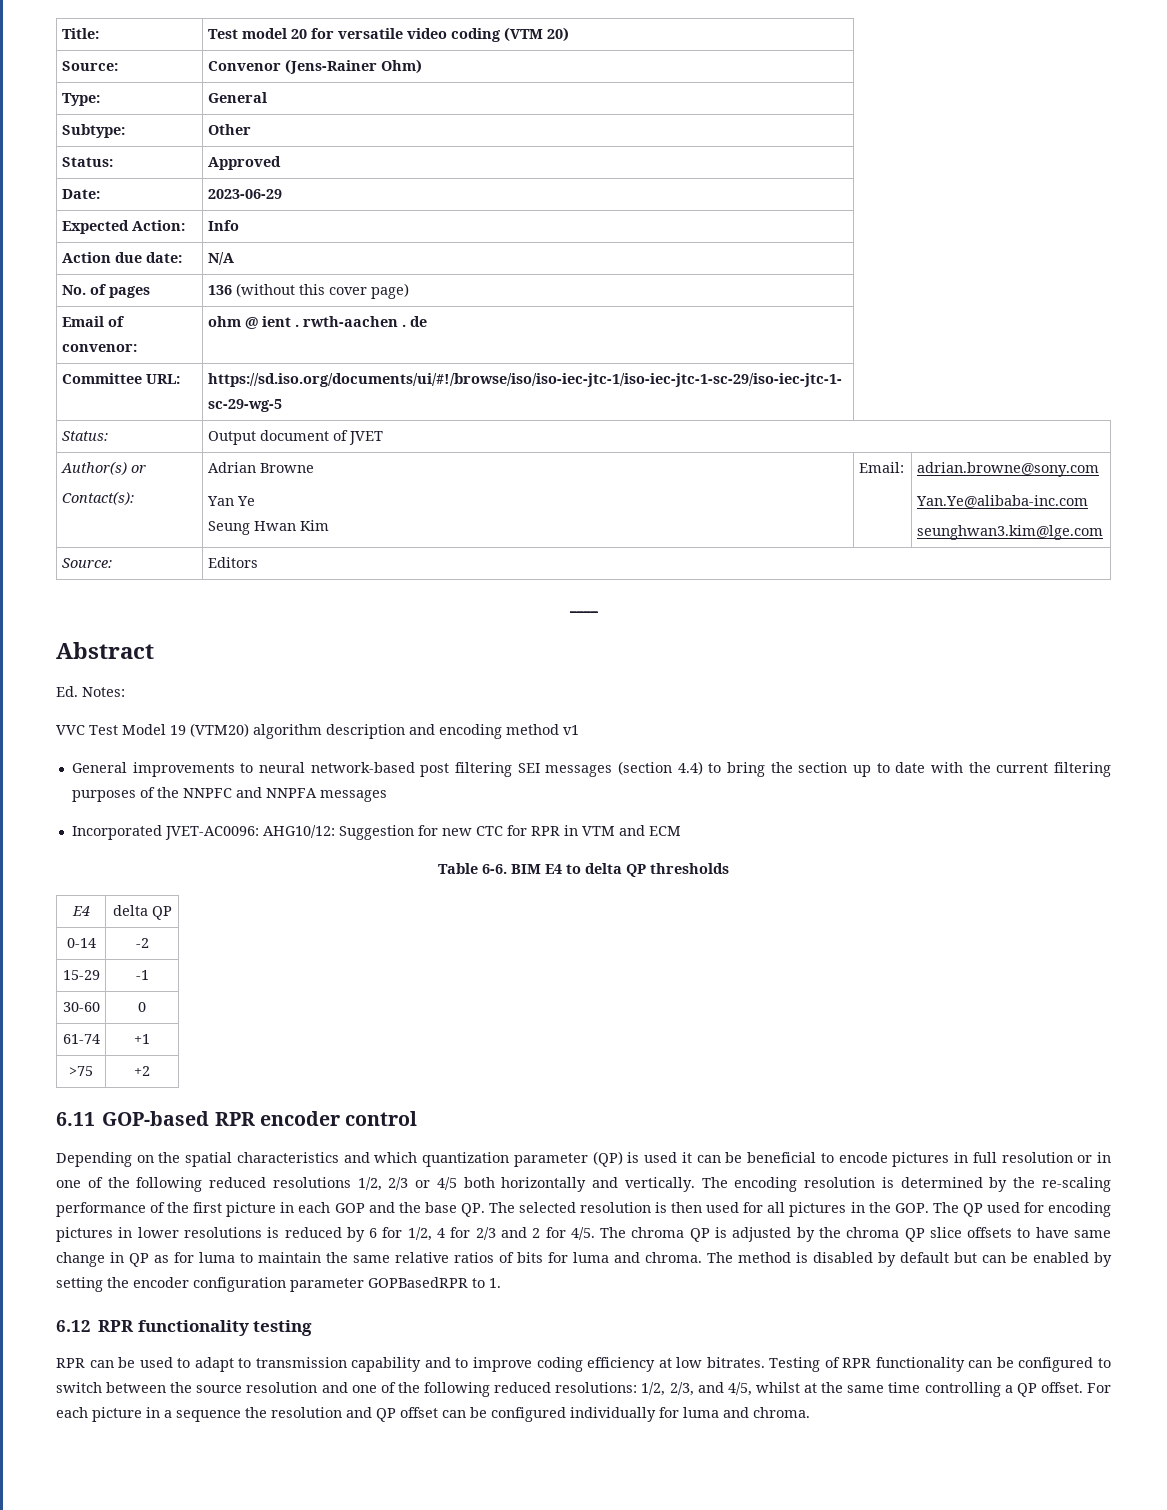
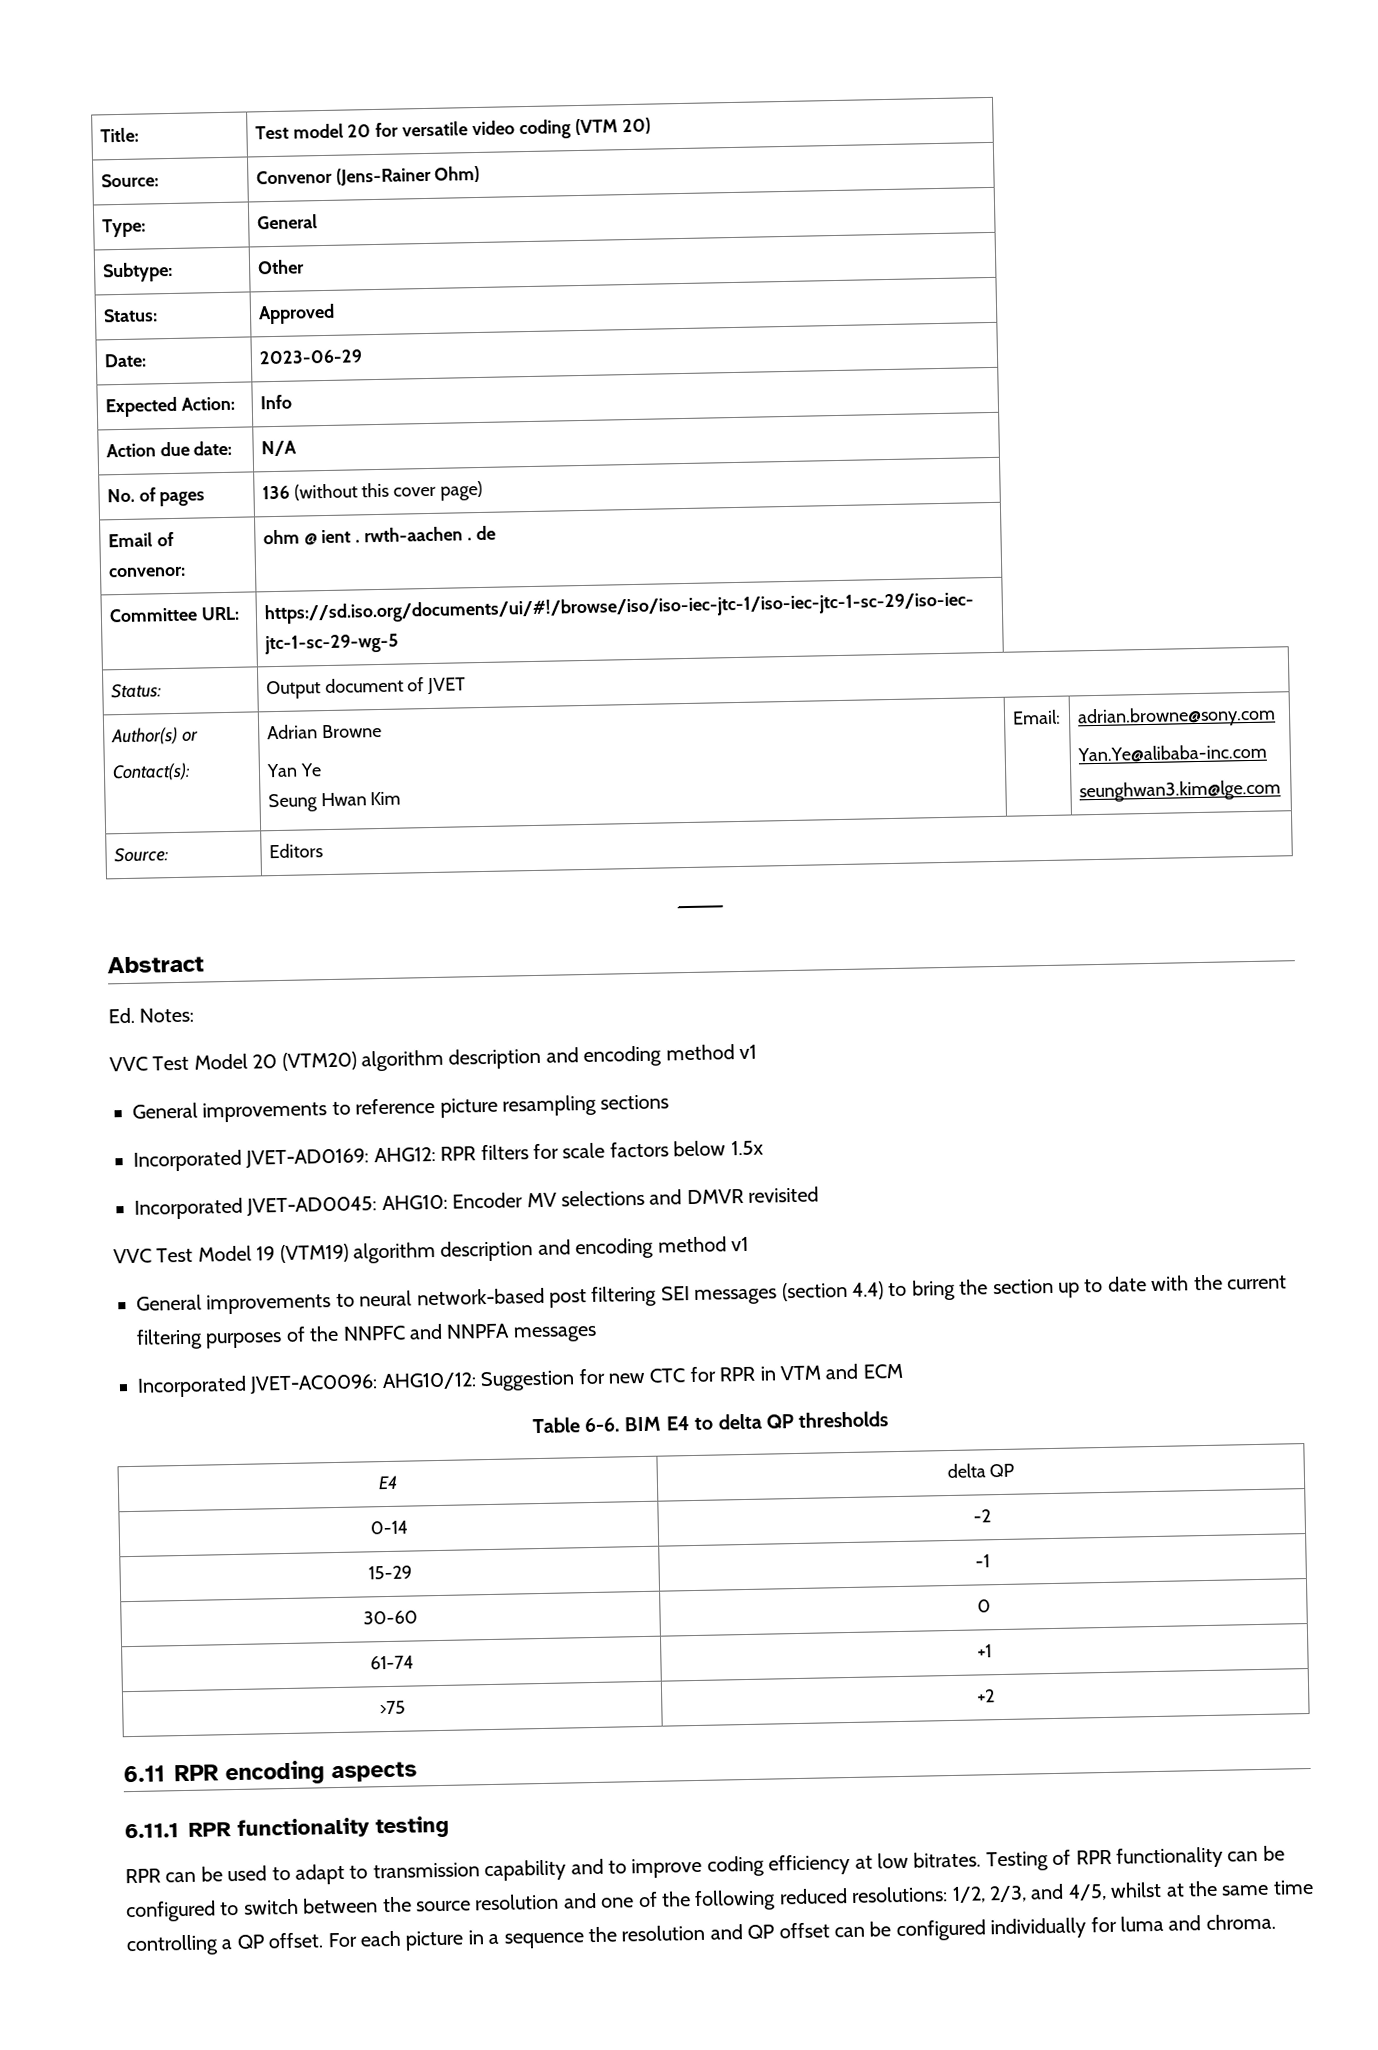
(125, 692) none -> [109,1044,757,1072] [132,1094,670,1123] [133,1140,764,1172] [134,1186,820,1220] // VVC Test Model 20 (VTM20) algorithm description and encoding method v1 // General improvements to reference picture resampling sections // Incorporated JVET-AD0169: AHG12: RPR filters for scale factors below 1.5x // Incorporated JVET-AD0045: AHG10: Encoder MV selections and DMVR revisited
[190,723,249,737] (VTM20) -> [279,1243,349,1264] (VTM19)
[102,1111,418,1126] [56,1151,1111,1167] [56,1177,1112,1192] [56,1202,1111,1217] [56,1227,1111,1242] [56,1252,1112,1267] [56,1277,501,1292] [56,1320,91,1332] GOP-based RPR encoder control // Depending on the spatial characteristics and which quantization parameter (QP) is used it can be beneficial to encode pictures in full resolution or in one of the following reduced resolutions 1/2, 2/3 or 4/5 both horizontally and vertically. The encoding resolution is determined by the re-scaling performance of the first picture in each GOP and the base QP. The selected resolution is then used for all pictures in the GOP. The QP used for encoding pictures in lower resolutions is reduced by 6 for 1/2, 4 for 2/3 and 2 for 4/5. The chroma QP is adjusted by the chroma QP slice offsets to have same change in QP as for luma to maintain the same relative ratios of bits for luma and chroma. The method is disabled by default but can be enabled by setting the encoder configuration parameter GOPBasedRPR to 1. // 6.12 -> [174,1760,417,1786] [124,1823,179,1839] RPR encoding aspects // 6.11.1

